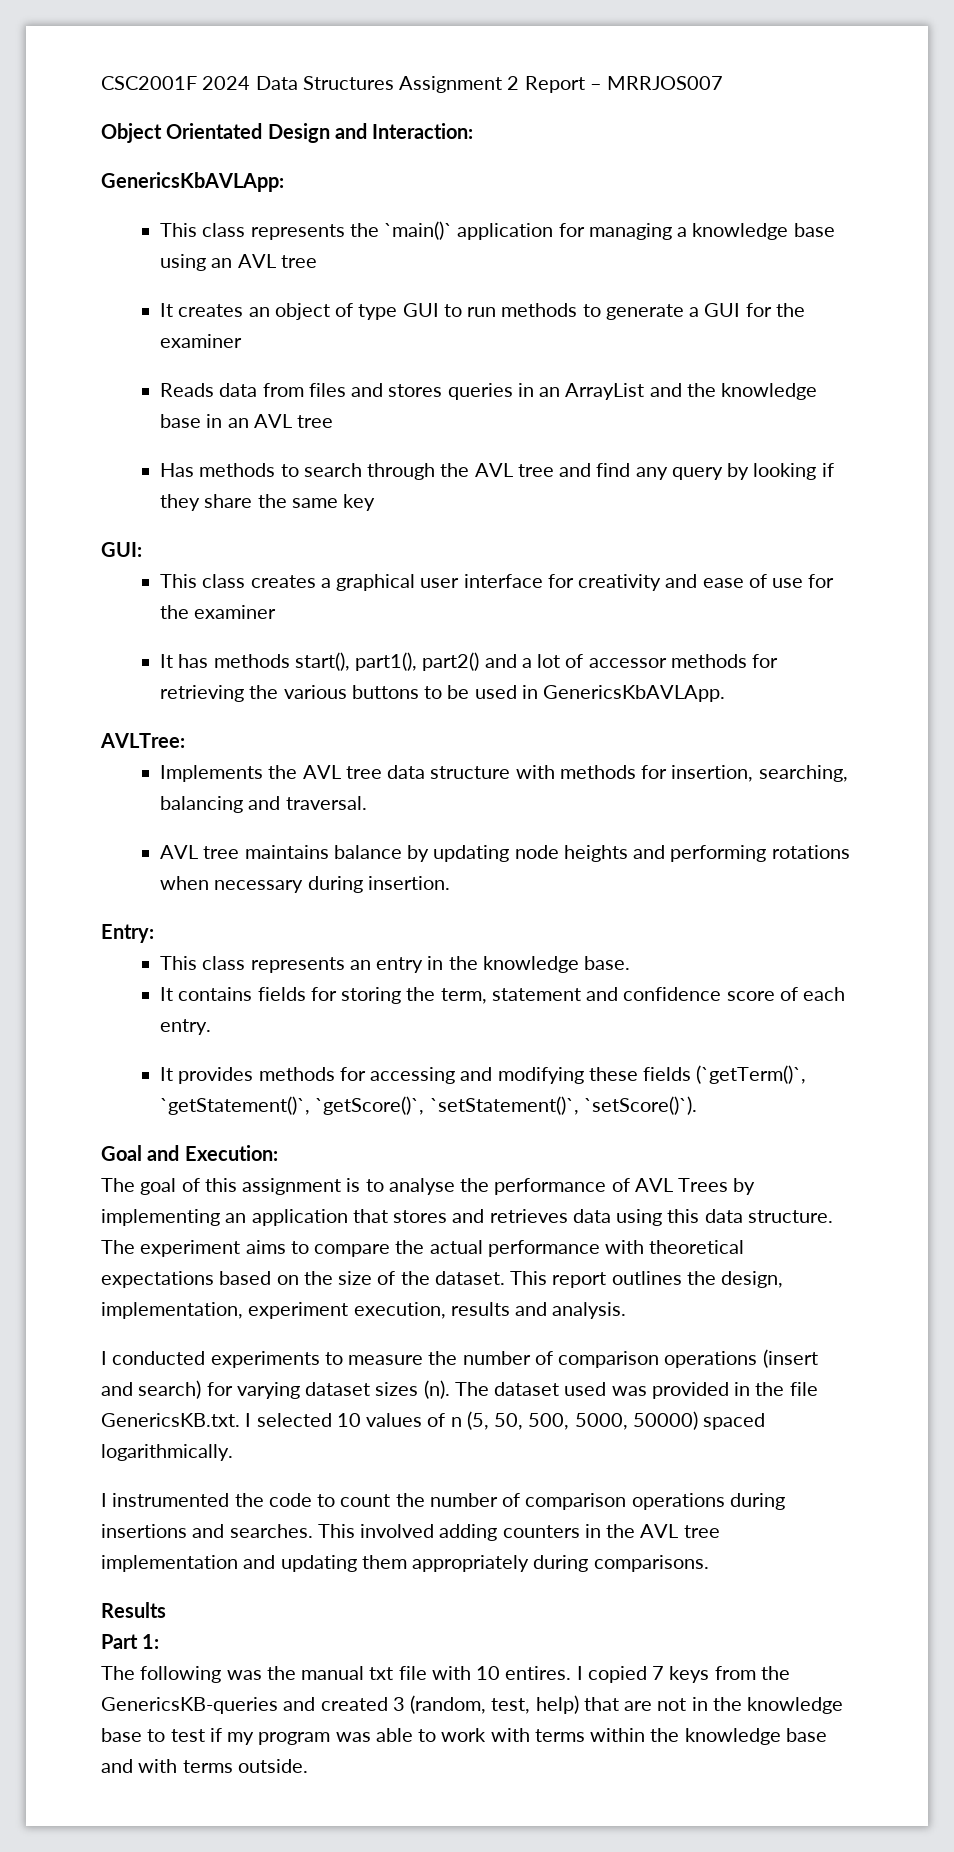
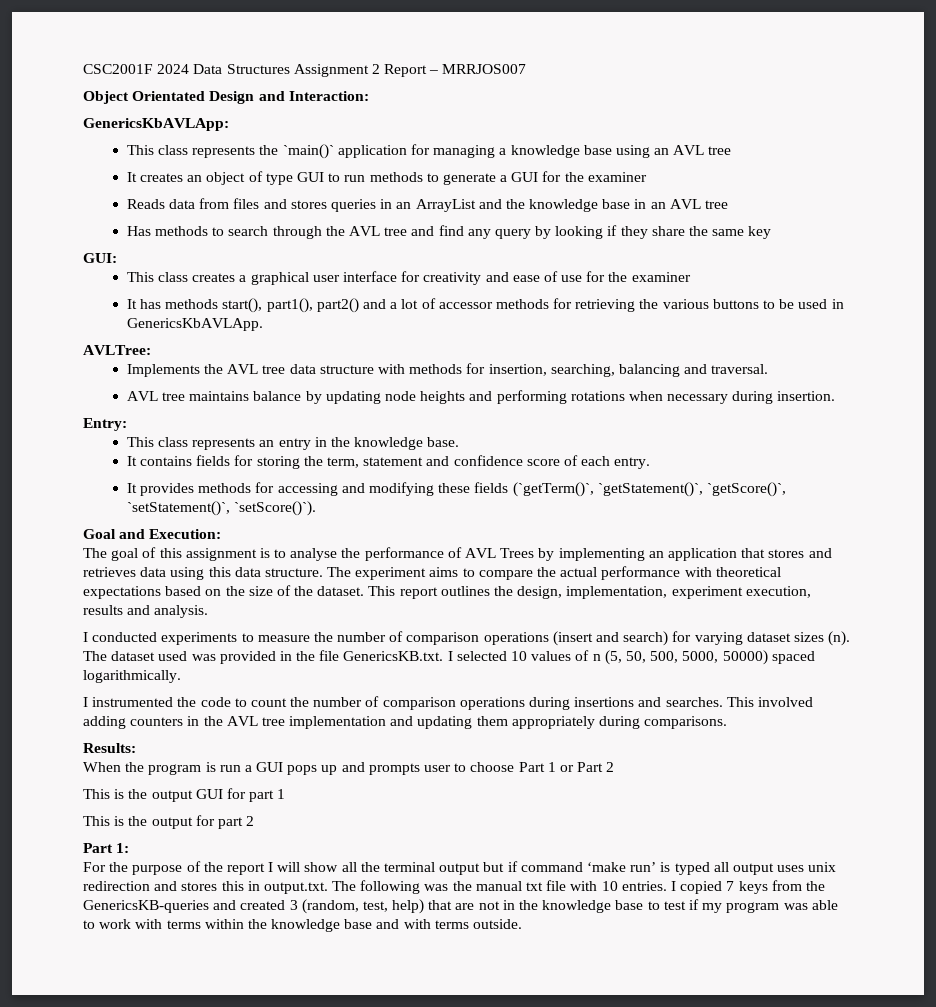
[101,1602,166,1618] [101,1634,160,1649] Results // Part 1: // -> [83,743,136,753] [83,762,615,775] [83,788,286,802] [83,815,255,829] [83,843,130,853] [83,861,837,875] [83,881,328,894] Results: // When the program is run a GUI pops up and prompts user to choose Part 1 or Part 2 // This is the output GUI for part 1 // This is the output for part 2 // Part 1: // For the purpose of the report I will show all the terminal output but if command ‘make run’ is typed all output uses unix redirection and stores this in output.txt.
[505,1666,572,1680] entires. -> [621,881,667,891] entries.

